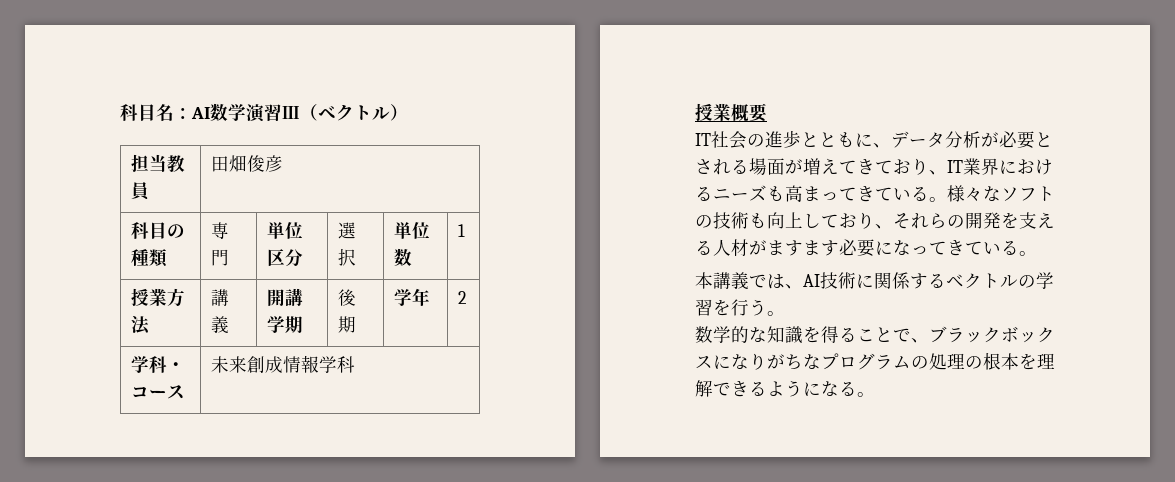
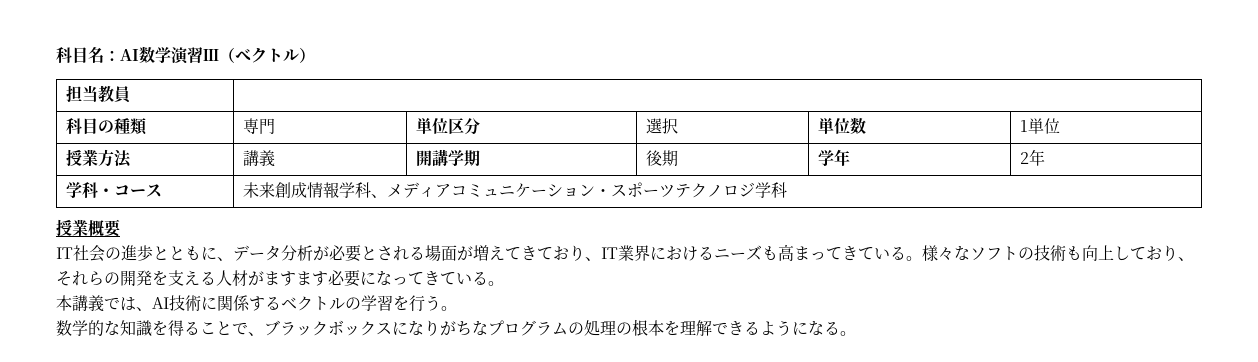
[210,155,283,172] 田畑俊彦 -> (130, 94) none
(465, 230) none -> [1027,118,1060,134] 単位
(467, 297) none -> [1028,149,1045,166] 年
(355, 364) none -> [370,182,787,198] 、メディアコミュニケーション・スポーツテクノロジ学科

